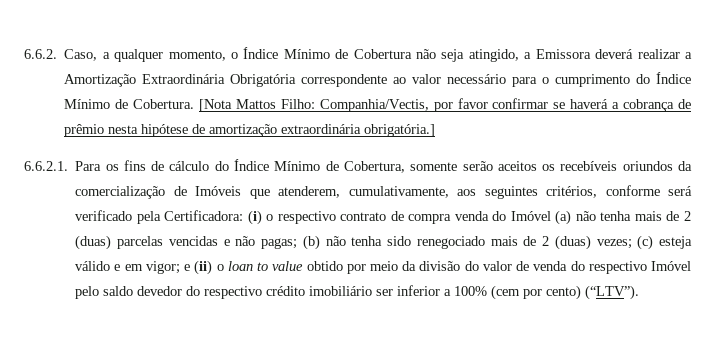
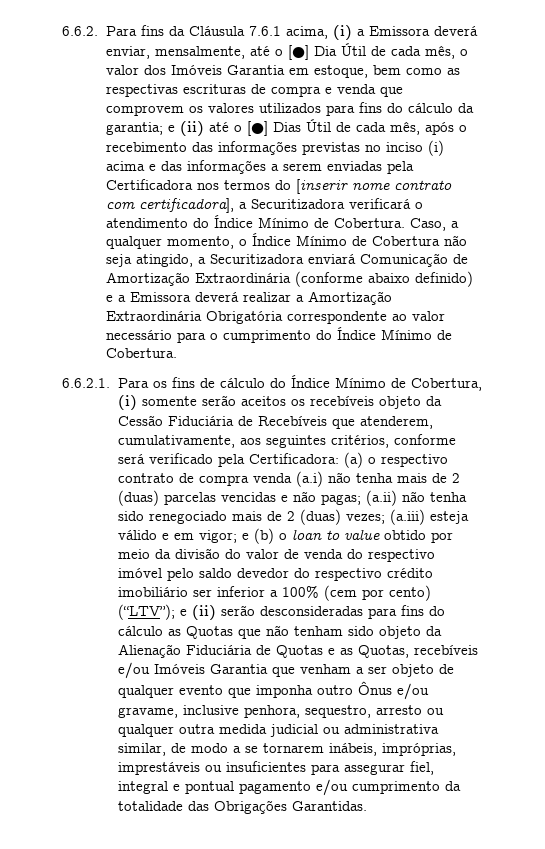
(57, 54) none -> [105,25,478,41] [105,43,468,60] [105,65,460,78] [105,84,403,97] [105,102,474,116] [105,119,467,137] [105,140,444,156] [105,160,414,174] [105,179,452,194] [105,198,423,213] [105,215,405,228] Para fins da Cláusula 7.6.1 acima, (i) a Emissora deverá enviar, mensalmente, até o [●] Dia Útil de cada mês, o valor dos Imóveis Garantia em estoque, bem como as respectivas escrituras de compra e venda que comprovem os valores utilizados para fins do cálculo da garantia; e (ii) até o [●] Dias Útil de cada mês, após o recebimento das informações previstas no inciso (i) acima e das informações a serem enviadas pela Certificadora nos termos do [inserir nome contrato com certificadora], a Securitizadora verificará o atendimento do Índice Mínimo de Cobertura.
(532, 55) none -> [209,253,468,267] [105,271,473,287] [105,295,126,302] Securitizadora enviará Comunicação de Amortização Extraordinária (conforme abaixo definido) e a
[198,98,692,112] [64,124,436,137] [Nota Mattos Filho: Companhia/Vectis, por favor confirmar se haverá a cobrança de prêmio nesta hipótese de amortização extraordinária obrigatória.] -> (177, 353) none
(405, 167) none -> [117,395,137,411] (i)
[622,161,692,171] [75,186,242,199] oriundos da comercialização de Imóveis -> [378,396,442,409] [117,415,327,426] objeto da Cessão Fiduciária de Recebíveis
[247,210,262,225] (i) -> [343,452,363,468] (a)
[492,210,572,225] do Imóvel (a) -> [295,471,323,487] (a.i)
[302,235,320,250] (b) -> [365,490,397,506] (a.ii)
[637,235,654,250] (c) -> [389,509,425,525] (a.iii)
[194,260,213,275] (ii) -> [253,528,274,544] (b)
[651,261,692,271] Imóvel -> [117,568,162,578] imóvel
[585,285,640,300] (“LTV”). -> [117,604,445,621] [117,625,442,639] [117,644,478,658] [117,662,454,679] [117,681,429,700] [117,705,444,718] [117,724,439,737] [117,743,456,756] [117,761,434,775] [117,779,461,796] [117,800,367,814] (“LTV”); e (ii) serão desconsideradas para fins do cálculo as Quotas que não tenham sido objeto da Alienação Fiduciária de Quotas e as Quotas, recebíveis e/ou Imóveis Garantia que venham a ser objeto de qualquer evento que imponha outro Ônus e/ou gravame, inclusive penhora, sequestro, arresto ou qualquer outra medida judicial ou administrativa similar, de modo a se tornarem inábeis, impróprias, imprestáveis ou insuficientes para assegurar fiel, integral e pontual pagamento e/ou cumprimento da totalidade das Obrigações Garantidas.

